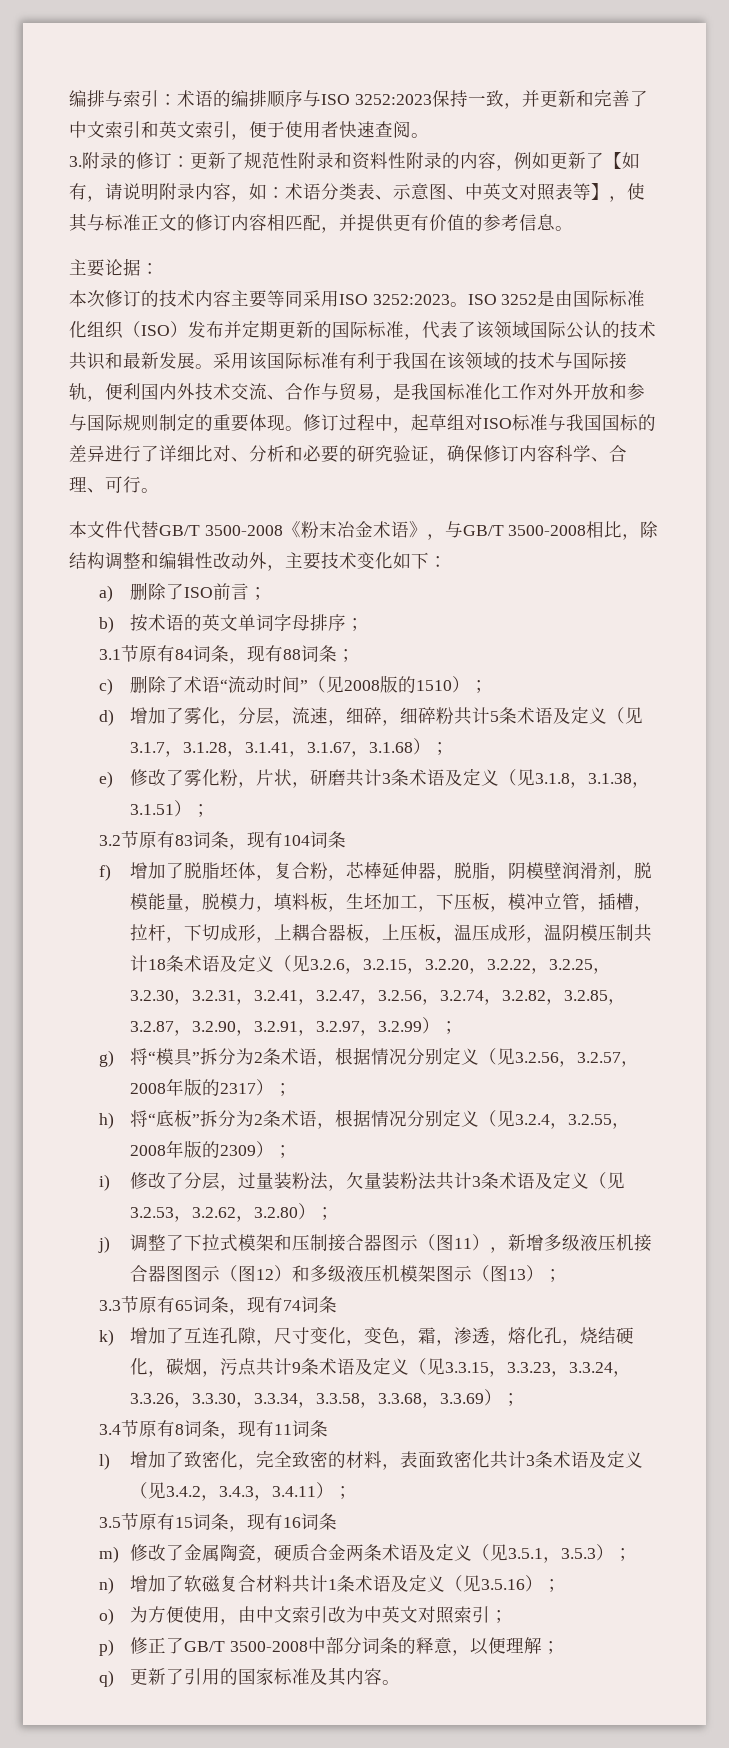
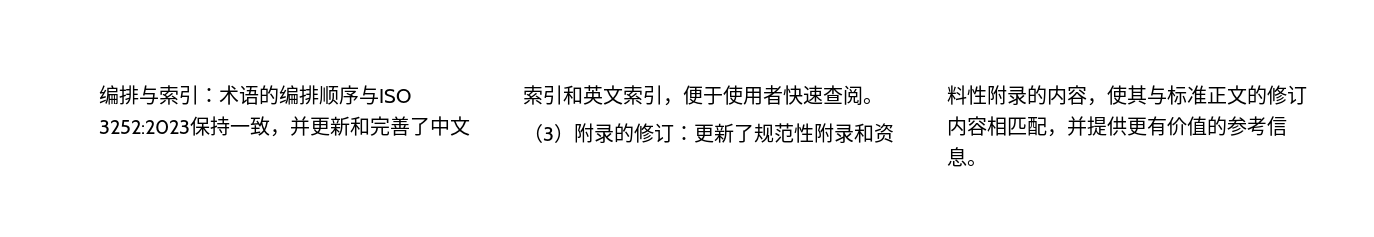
[69,156,82,167] 3. -> [523,123,574,143] （3）
[514,152,640,169] [69,183,627,202] 例如更新了【如有，请说明附录内容，如：术语分类表、示意图、中英文对照表等】， -> (1107, 102) none
[69,258,159,277] [69,290,646,308] [69,320,656,340] [69,352,627,370] [69,383,645,402] [69,413,656,433] [69,445,627,464] [69,476,159,493] [69,521,659,540] [69,552,447,571] [99,582,267,602] [99,613,364,633] [99,645,356,664] [99,675,488,695] [99,706,643,726] [129,738,449,757] [99,768,650,788] [129,800,210,817] [99,831,347,850] [99,862,652,881] [129,892,652,912] [129,923,652,944] [129,954,611,974] [129,990,626,1005] [129,1017,458,1036] [99,1047,639,1067] [129,1078,292,1096] [99,1109,630,1129] [129,1140,292,1158] [99,1171,625,1191] [129,1203,334,1222] [98,1233,652,1253] [129,1264,562,1282] [99,1296,338,1315] [99,1327,634,1346] [129,1357,631,1377] [129,1389,520,1408] [99,1420,329,1439] [99,1450,643,1470] [129,1482,352,1501] [99,1513,338,1532] [99,1543,632,1563] [99,1574,561,1594] [99,1606,508,1625] [99,1637,560,1656] [99,1667,400,1687] // 主要论据： // 本次修订的技术内容主要等同采用ISO 3252:2023。ISO 3252是由国际标准化组织（ISO）发布并定期更新的国际标准，代表了该领域国际公认的技术共识和最新发展。采用该国际标准有利于我国在该领域的技术与国际接轨，便利国内外技术交流、合作与贸易，是我国标准化工作对外开放和参与国际规则制定的重要体现。修订过程中，起草组对ISO标准与我国国标的差异进行了详细比对、分析和必要的研究验证，确保修订内容科学、合理、可行。 // 本文件代替GB/T 3500-2008《粉末冶金术语》，与GB/T 3500-2008相比，除结构调整和编辑性改动外，主要技术变化如下： // a)删除了ISO前言； // b)按术语的英文单词字母排序； // 3.1节原有84词条，现有88词条； // c)删除了术语“流动时间”（见2008版的1510）； // d)增加了雾化，分层，流速，细碎，细碎粉共计5条术语及定义（见3.1.7，3.1.28，3.1.41，3.1.67，3.1.68）； // e)修改了雾化粉，片状，研磨共计3条术语及定义（见3.1.8，3.1.38，3.1.51）； // 3.2节原有83词条，现有104词条 // f)增加了脱脂坯体，复合粉，芯棒延伸器，脱脂，阴模壁润滑剂，脱模能量，脱模力，填料板，生坯加工，下压板，模冲立管，插槽，拉杆，下切成形，上耦合器板，上压板，温压成形，温阴模压制共计18条术语及定义（见3.2.6，3.2.15，3.2.20，3.2.22，3.2.25，3.2.30，3.2.31，3.2.41，3.2.47，3.2.56，3.2.74，3.2.82，3.2.85，3.2.87，3.2.90，3.2.91，3.2.97，3.2.99）； // g)将“模具”拆分为2条术语，根据情况分别定义（见3.2.56，3.2.57，2008年版的2317）； // h)将“底板”拆分为2条术语，根据情况分别定义（见3.2.4，3.2.55，2008年版的2309）； // i)修改了分层，过量装粉法，欠量装粉法共计3条术语及定义（见3.2.53，3.2.62，3.2.80）； // j)调整了下拉式模架和压制接合器图示（图11），新增多级液压机接合器图图示（图12）和多级液压机模架图示（图13）； // 3.3节原有65词条，现有74词条 // k)增加了互连孔隙，尺寸变化，变色，霜，渗透，熔化孔，烧结硬化，碳烟，污点共计9条术语及定义（见3.3.15，3.3.23，3.3.24，3.3.26，3.3.30，3.3.34，3.3.58，3.3.68，3.3.69）； // 3.4节原有8词条，现有11词条 // l)增加了致密化，完全致密的材料，表面致密化共计3条术语及定义（见3.4.2，3.4.3，3.4.11）； // 3.5节原有15词条，现有16词条 // m)修改了金属陶瓷，硬质合金两条术语及定义（见3.5.1，3.5.3）； // n)增加了软磁复合材料共计1条术语及定义（见3.5.16）； // o)为方便使用，由中文索引改为中英文对照索引； // p)修正了GB/T 3500-2008中部分词条的释意，以便理解； // q)更新了引用的国家标准及其内容。 -> (987, 163) none

